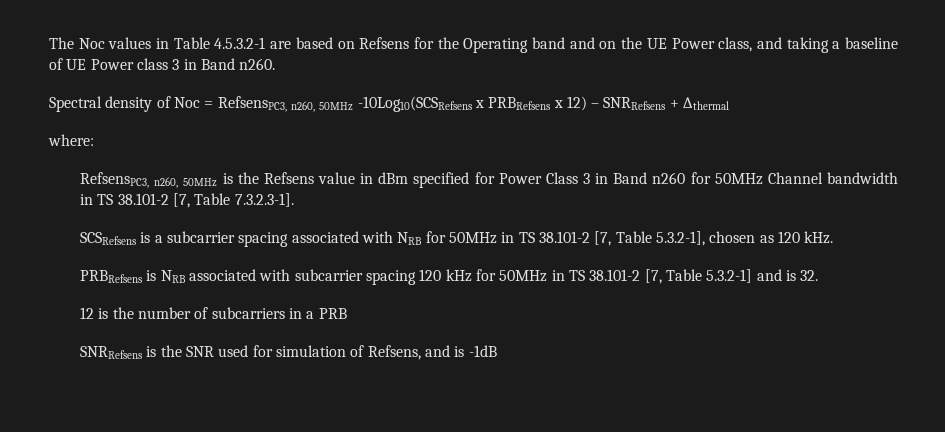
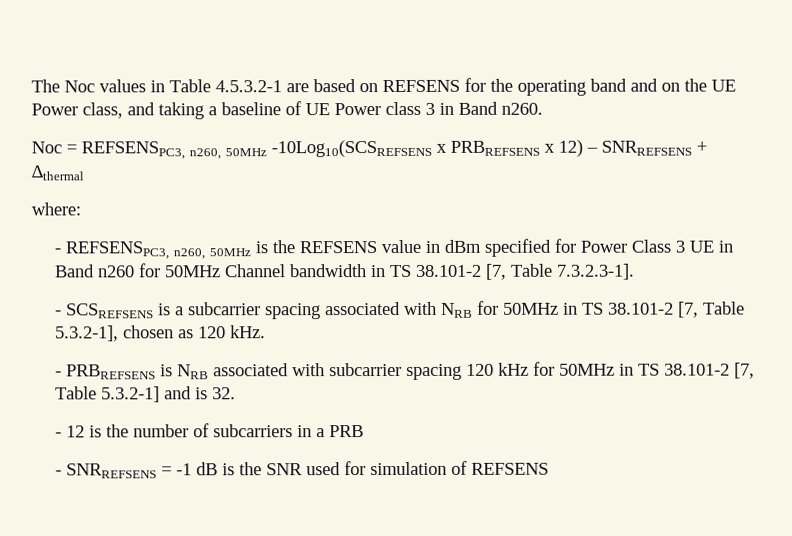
[359,37,410,49] Refsens -> [382,79,460,93] REFSENS
[463,38,529,53] Operating -> [517,79,586,96] operating
[49,96,171,112] Spectral density of -> (543, 108) none
[217,96,551,112] RefsensPC3, n260, 50MHz -10Log10(SCSRefsens x PRBRefsens -> [81,139,540,160] REFSENSPC3, n260, 50MHz -10Log10(SCSREFSENS x PRBREFSENS
[603,97,666,110] SNRRefsens -> [601,140,692,156] SNRREFSENS
[80,172,150,188] RefsensPC3, -> [54,241,170,260] - REFSENSPC3,
[263,172,314,184] Refsens -> [299,241,378,254] REFSENS
(590, 178) none -> [689,240,715,253] UE
[80,232,137,245] SCSRefsens -> [55,303,155,319] - SCSREFSENS
[80,270,143,283] PRBRefsens -> [55,364,157,380] - PRBREFSENS
(819, 275) none -> [55,432,63,438] -
[80,346,143,359] SNRRefsens -> [55,462,219,479] - SNRREFSENS = -1 dB
[367,345,497,360] Refsens, and is -1dB -> [471,462,550,475] REFSENS

